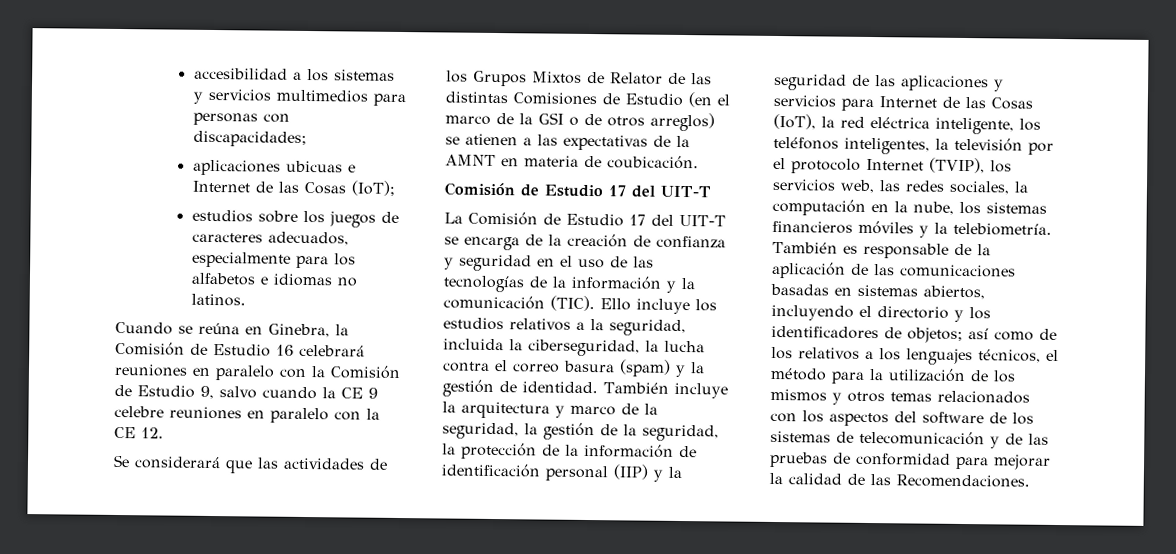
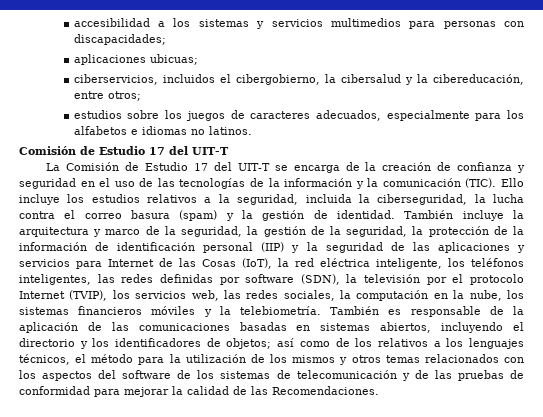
[285,160,356,173] [191,180,396,196] ubicuas e Internet de las Cosas (IoT); -> [149,54,198,65] [73,74,524,85] [73,91,141,101] ubicuas; // ciberservicios, incluidos el cibergobierno, la cibersalud y la cibereducación, entre otros;
[115,321,349,338] [115,341,365,357] [114,363,401,381] [114,384,378,400] [114,405,380,424] [114,426,164,439] [113,454,388,474] [446,70,712,87] [445,91,730,108] [445,112,715,132] [445,133,690,151] [445,154,699,170] // Cuando se reúna en Ginebra, la Comisión de Estudio 16 celebrará reuniones en paralelo con la Comisión de Estudio 9, salvo cuando la CE 9 celebre reuniones en paralelo con la CE 12. // Se considerará que las actividades de los Grupos Mixtos de Relator de las distintas Comisiones de Estudio (en el marco de la GSI o de otros arreglos) se atienen a las expectativas de la AMNT en materia de coubicación. -> (252, 130) none
(930, 146) none -> [97,274,340,285] las redes definidas por software (SDN),

